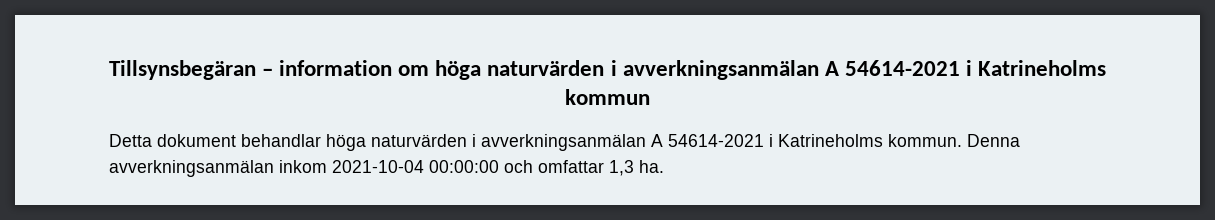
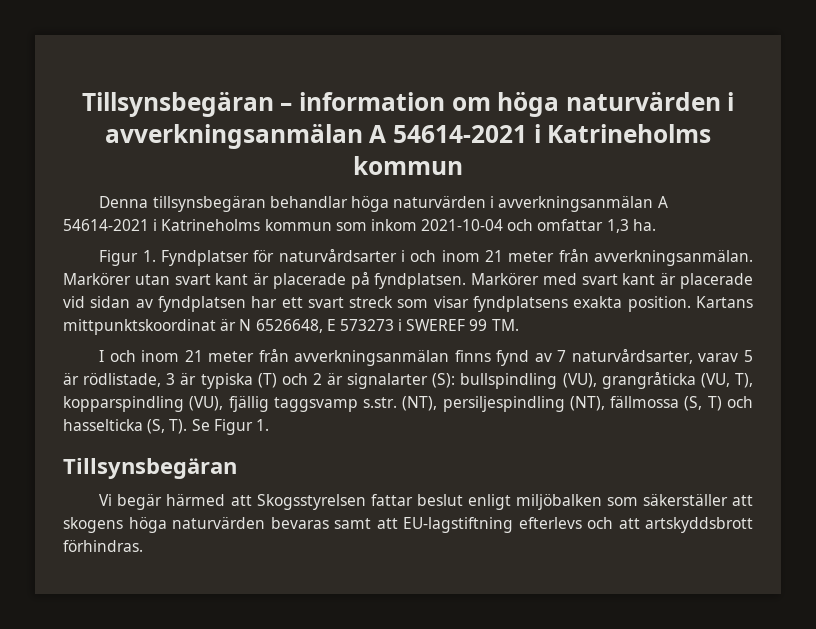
[109,134,236,147] Detta dokument -> [99,196,266,212] Denna tillsynsbegäran
[888,134,1020,147] [109,160,274,177] kommun. Denna avverkningsanmälan -> [264,219,367,231] kommun som
[429,160,499,173] 00:00:00 -> (504, 225) none
(664, 166) none -> [99,249,753,266] [63,272,753,289] [63,296,753,312] [63,319,519,335] [99,349,753,366] [63,372,753,389] [63,396,753,412] [63,419,269,435] [63,458,237,479] [99,494,754,510] [63,517,753,533] [63,540,143,552] // Figur 1. Fyndplatser för naturvårdsarter i och inom 21 meter från avverkningsanmälan. Markörer utan svart kant är placerade på fyndplatsen. Markörer med svart kant är placerade vid sidan av fyndplatsen har ett svart streck som visar fyndplatsens exakta position. Kartans mittpunktskoordinat är N 6526648, E 573273 i SWEREF 99 TM. // I och inom 21 meter från avverkningsanmälan finns fynd av 7 naturvårdsarter, varav 5 är rödlistade, 3 är typiska (T) och 2 är signalarter (S): bullspindling (VU), grangråticka (VU, T), kopparspindling (VU), fjällig taggsvamp s.str. (NT), persiljespindling (NT), fällmossa (S, T) och hasselticka (S, T). Se Figur 1. // Tillsynsbegäran // Vi begär härmed att Skogsstyrelsen fattar beslut enligt miljöbalken som säkerställer att skogens höga naturvärden bevaras samt att EU-lagstiftning efterlevs och att artskyddsbrott förhindras.

